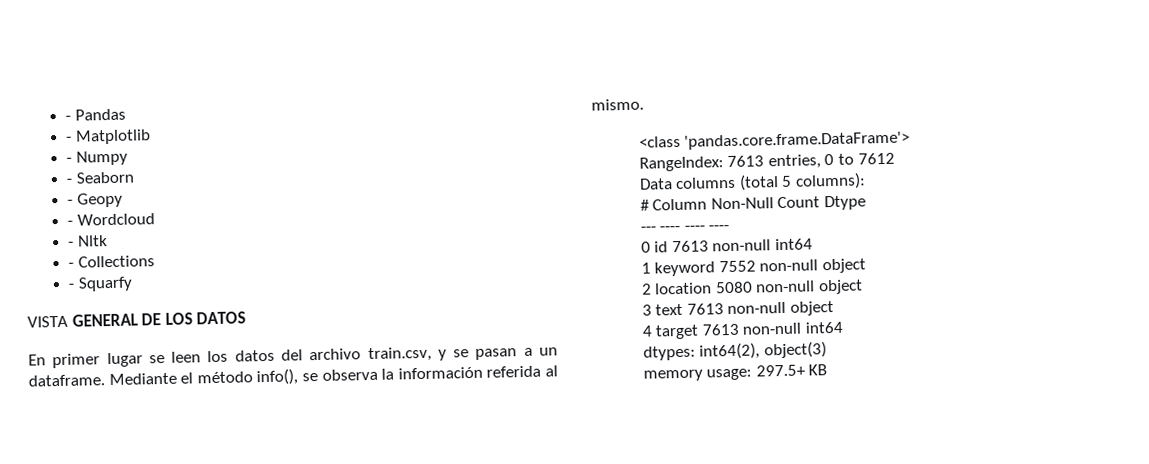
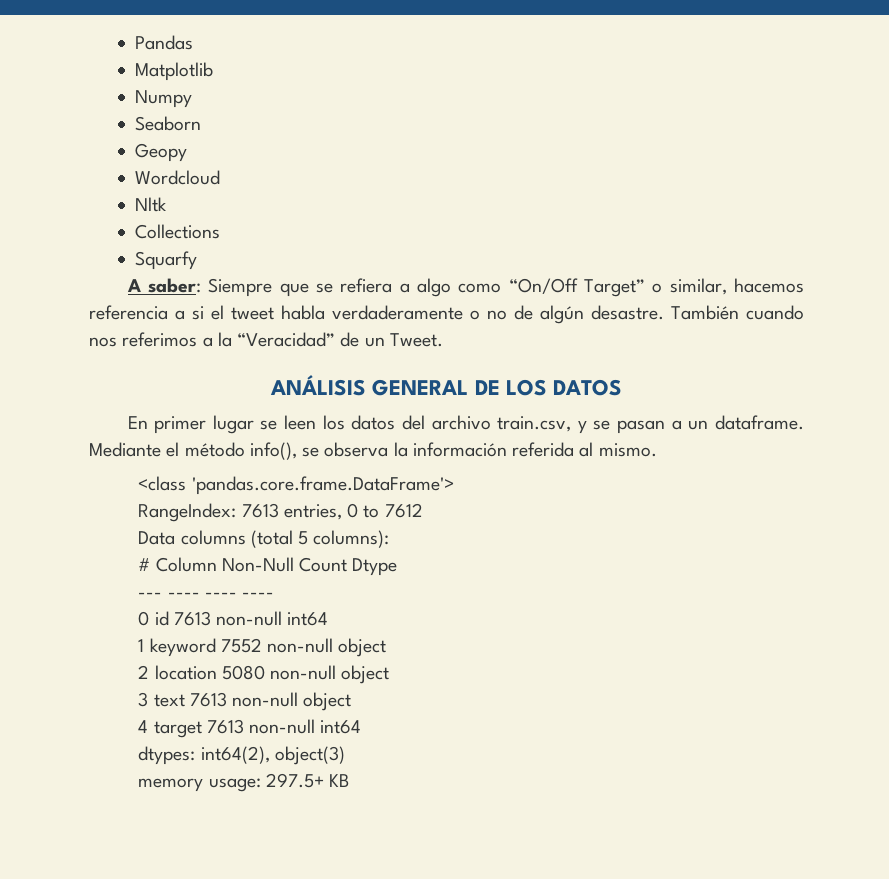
[64,115,71,121] - -> (135, 42) none
[65,136,72,142] - -> (194, 42) none
[65,157,72,163] - -> (214, 71) none
[65,178,72,184] - -> (193, 99) none
[66,199,73,205] - -> (202, 123) none
[66,220,73,226] - -> (188, 152) none
[67,241,74,247] - -> (221, 177) none
[67,262,74,268] - -> (168, 204) none
[67,283,75,289] - -> (221, 231) none
[27,315,68,328] VISTA -> [126,278,805,297] [89,305,804,324] [89,332,443,347] [270,375,367,396] A saber: Siempre que se refiera a algo como “On/Off Target” o similar, hacemos referencia a si el tweet habla verdaderamente o no de algún desastre. También cuando nos referimos a la “Veracidad” de un Tweet. // ANÁLISIS

